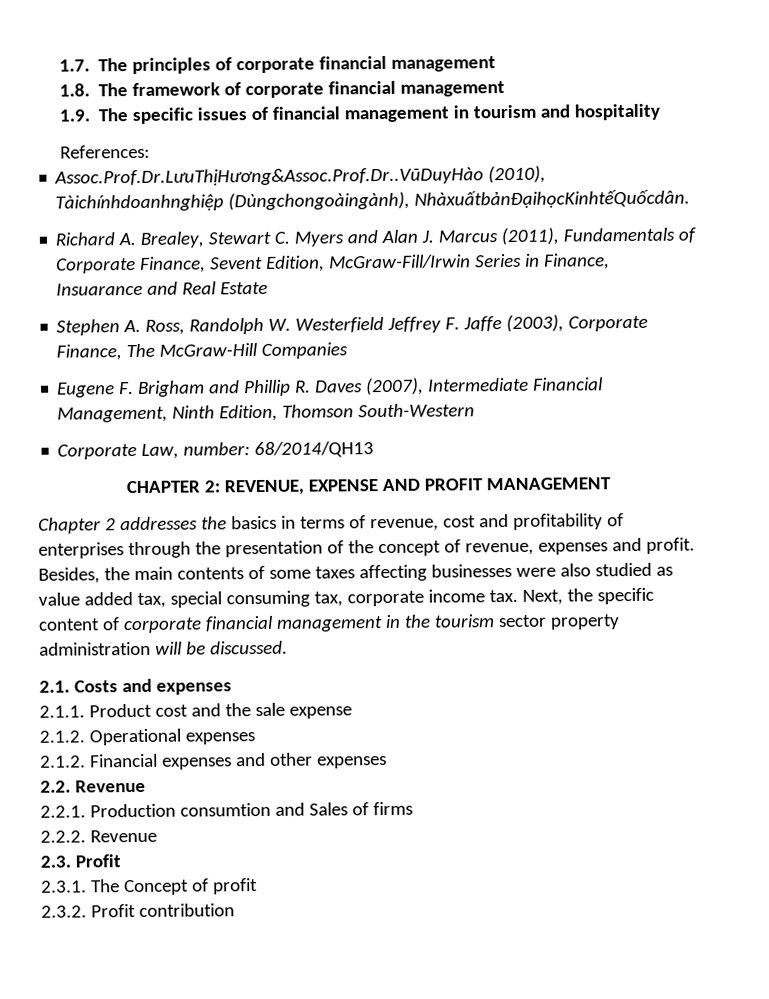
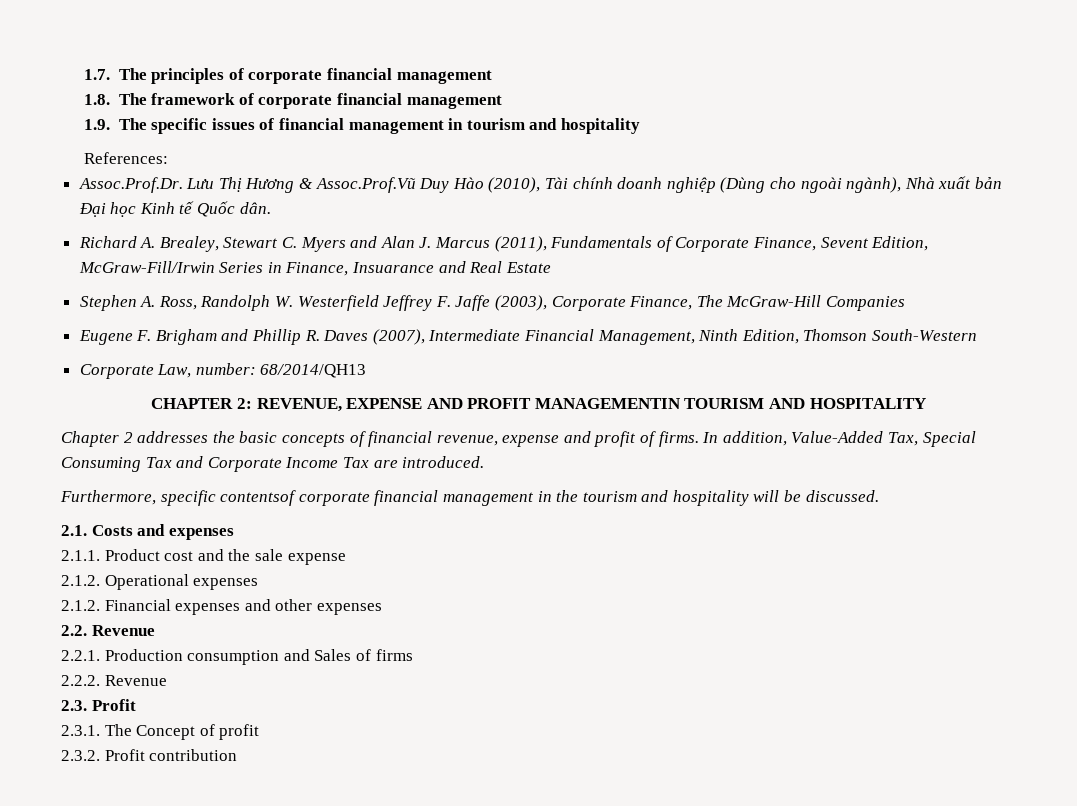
[54,165,547,187] [55,189,691,212] Assoc.Prof.Dr.LưuThịHương&Assoc.Prof.Dr..VũDuyHào (2010), Tàichínhdoanhnghiệp (Dùngchongoàingành), NhàxuấtbảnĐạihọcKinhtếQuốcdân. -> [78,176,1002,193] [78,201,271,217] Assoc.Prof.Dr. Lưu Thị Hương & Assoc.Prof.Vũ Duy Hào (2010), Tài chính doanh nghiệp (Dùng cho ngoài ngành), Nhà xuất bản Đại học Kinh tế Quốc dân.
[485,477,611,491] MANAGEMENT -> [534,398,926,409] MANAGEMENTIN TOURISM AND HOSPITALITY
[230,513,624,532] [38,537,695,559] [38,562,673,584] [38,587,654,608] [38,617,120,631] basics in terms of revenue, cost and profitability of enterprises through the presentation of the concept of revenue, expenses and profit. Besides, the main contents of some taxes affecting businesses were also studied as value added tax, special consuming tax, corporate income tax. Next, the specific content of -> [239,431,976,447] [61,456,485,472] [60,490,297,506] basic concepts of financial revenue, expense and profit of firms. In addition, Value-Added Tax, Special Consuming Tax and Corporate Income Tax are introduced. // Furthermore, specific contentsof
[497,614,620,630] [39,641,151,656] sector property administration -> [641,490,749,506] and hospitality
[179,802,271,817] consumtion -> [187,650,280,665] consumption

